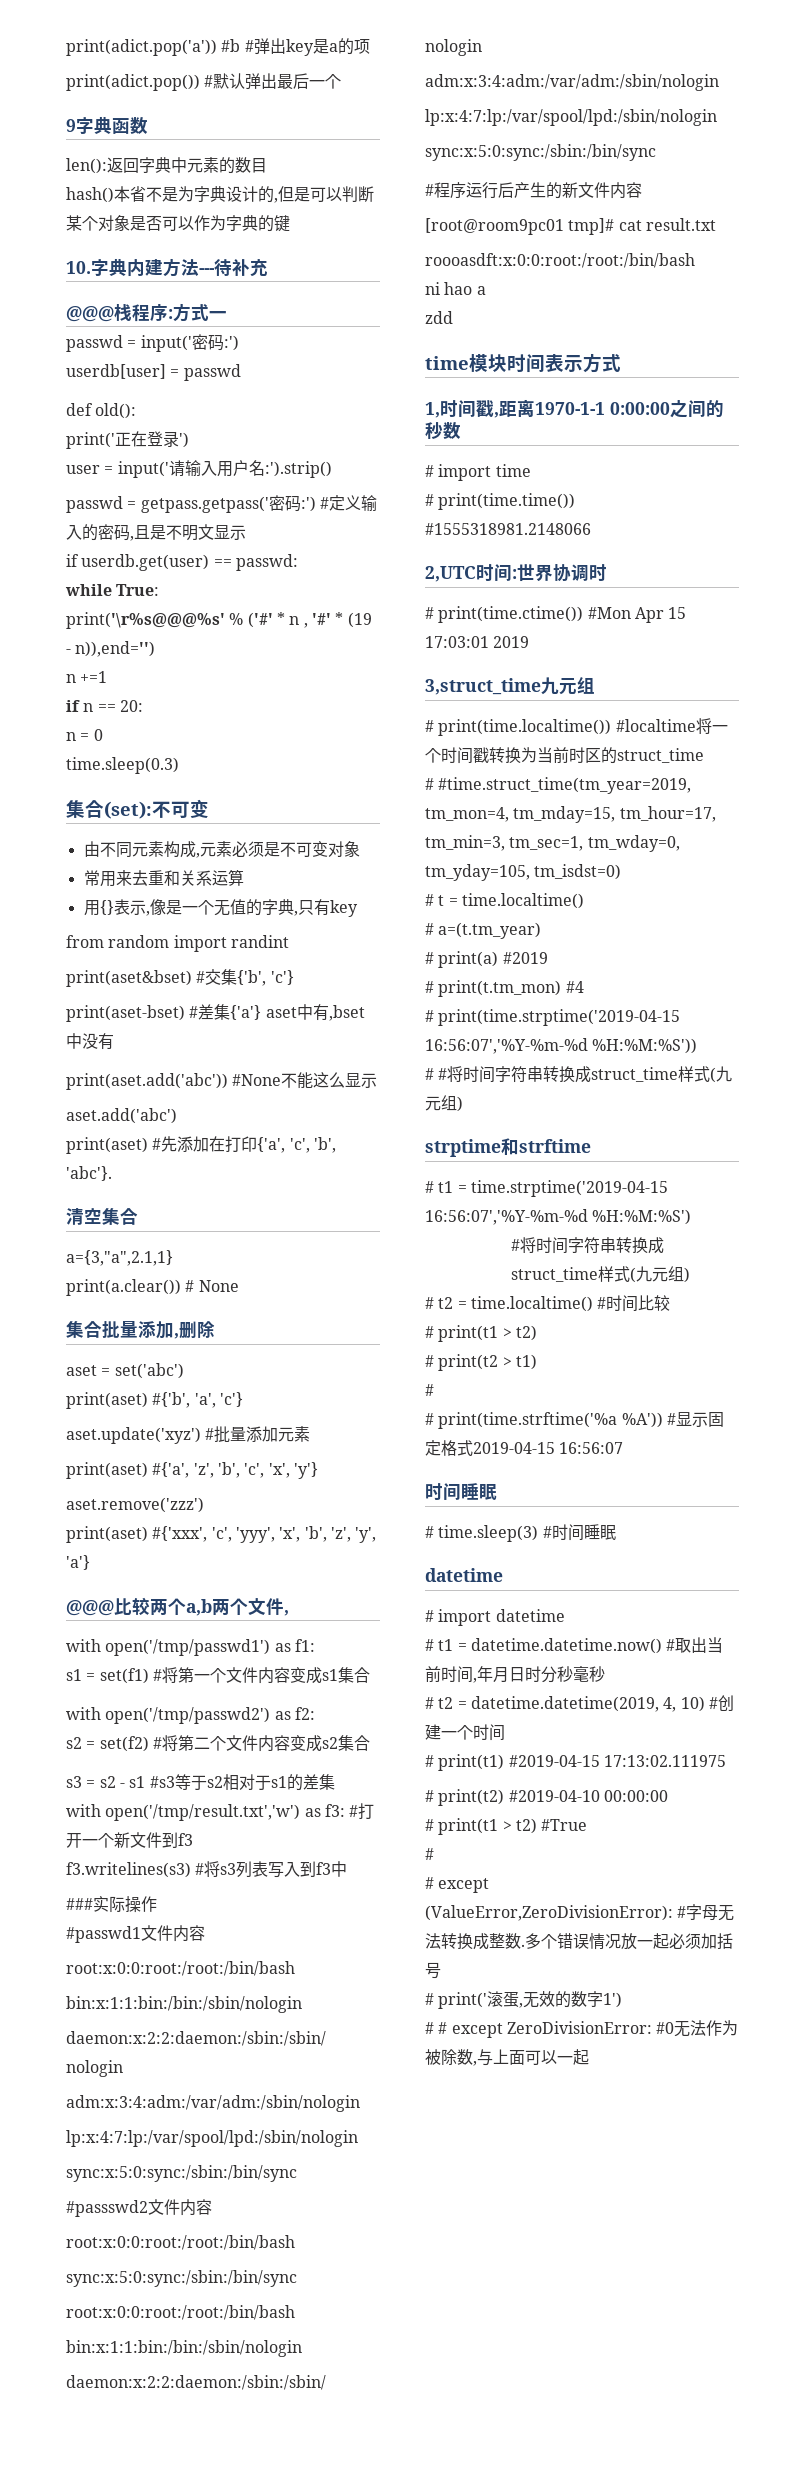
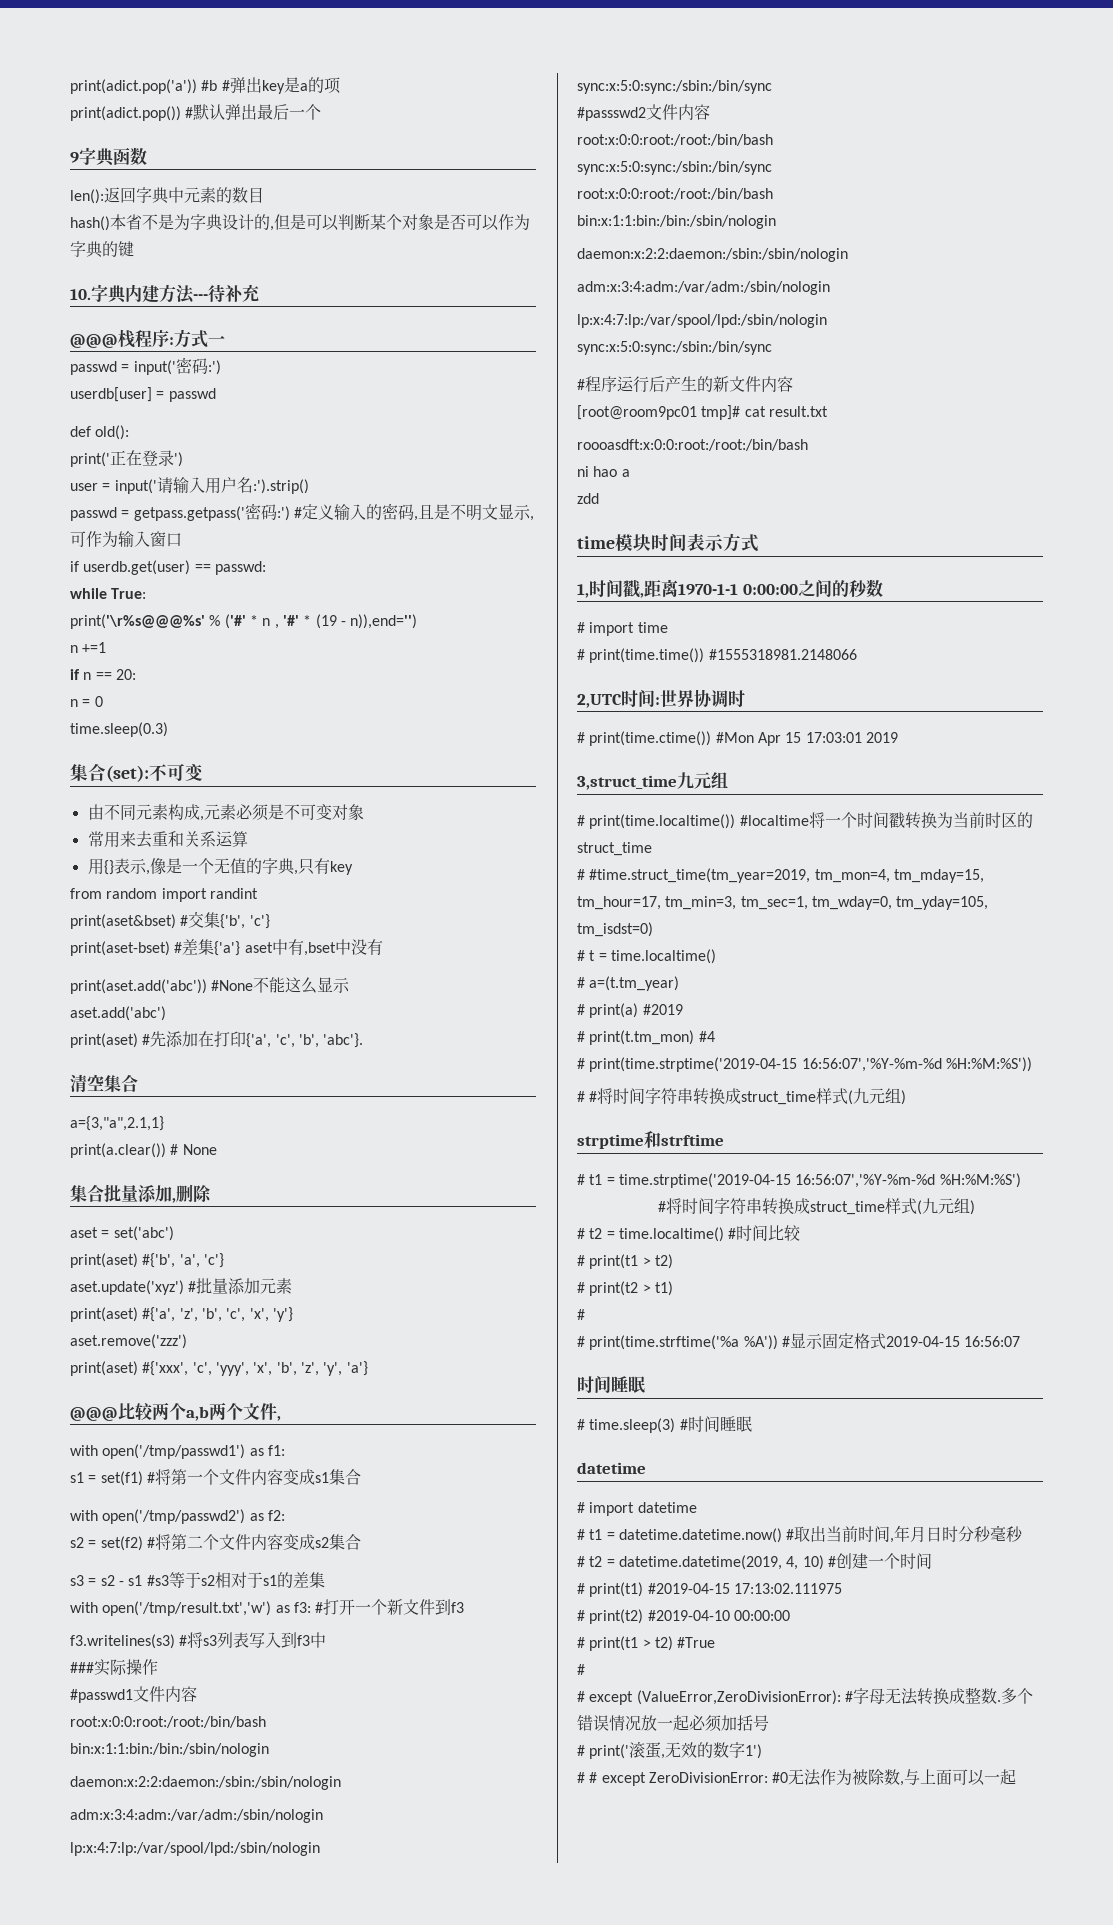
(246, 532) none -> [529,516,534,521] [70,531,182,547] ,可作为输入窗口

